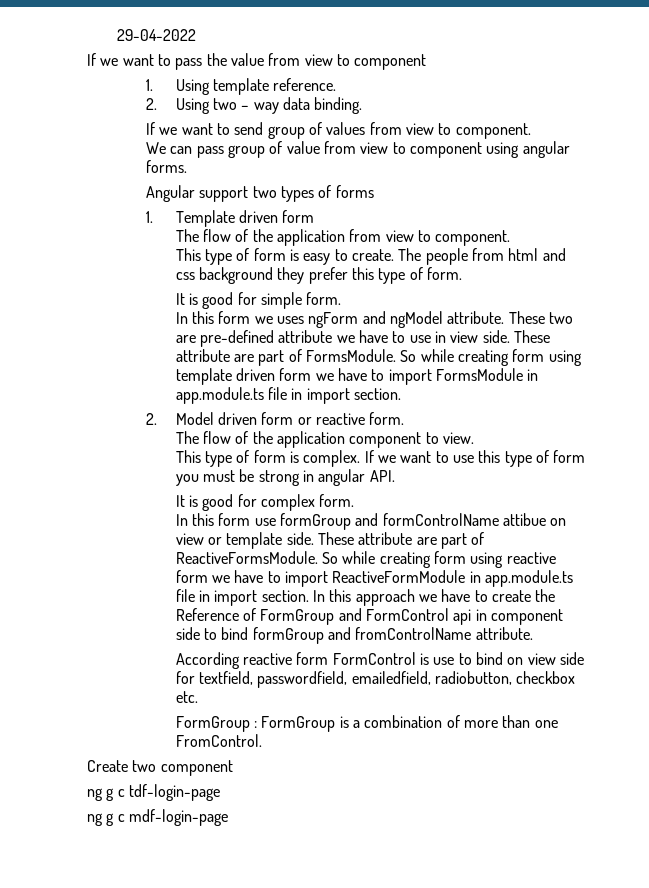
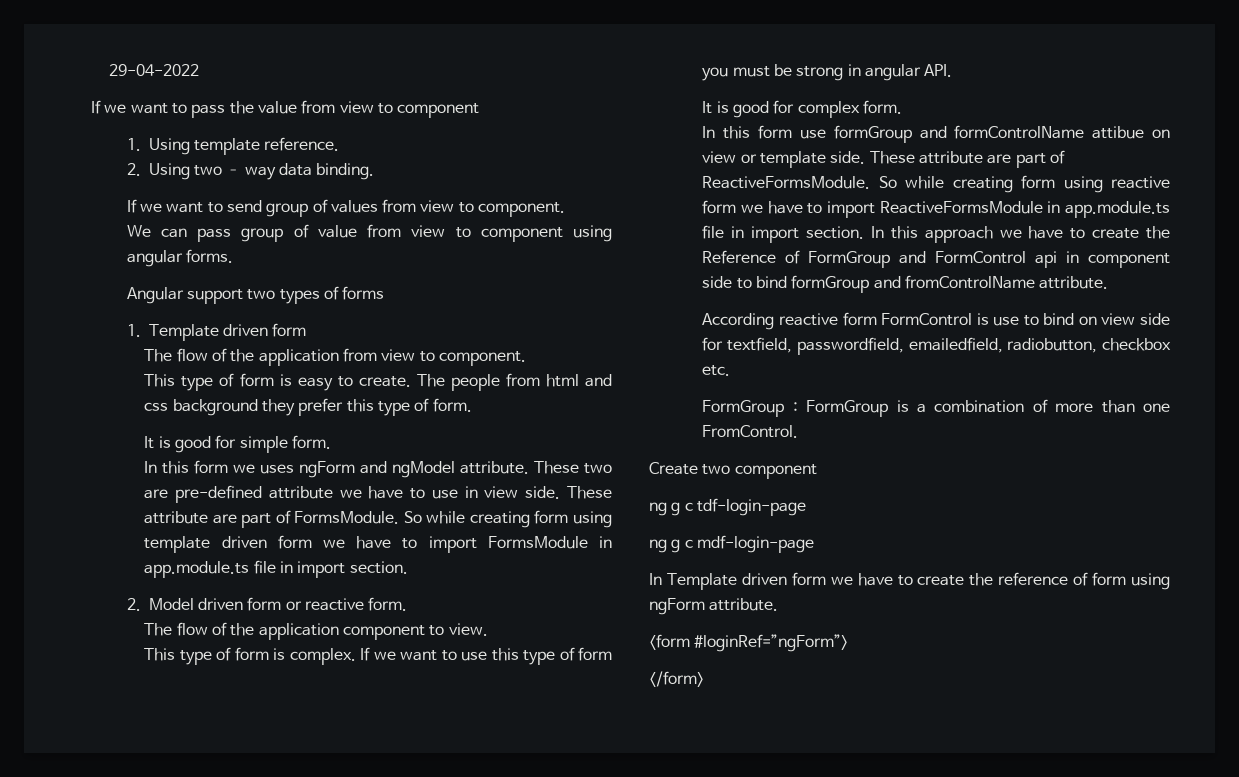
[332,570,466,583] ReactiveFormModule -> [879,201,1043,214] ReactiveFormsModule
(228, 817) none -> [649,572,1170,590] [649,598,779,615] [649,634,849,652] [649,671,704,687] // In Template driven form we have to create the reference of form using ngForm attribute. // <form #loginRef=”ngForm”> // </form>

